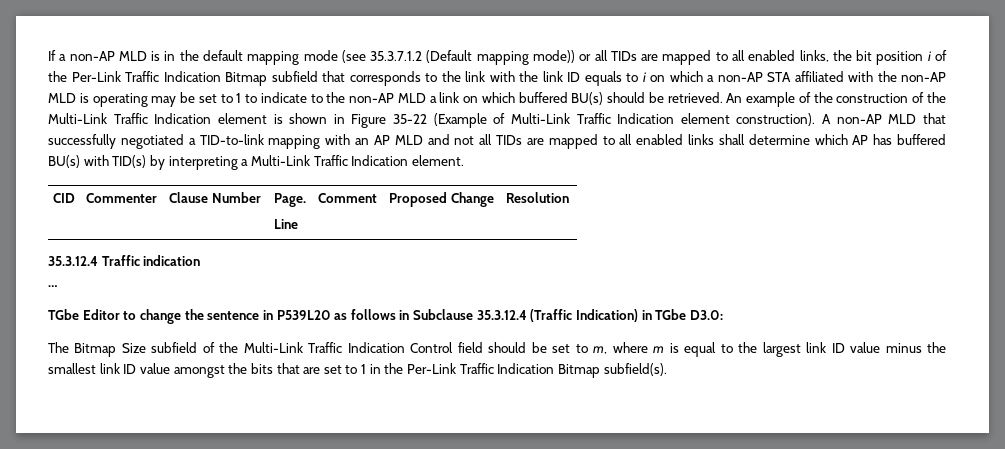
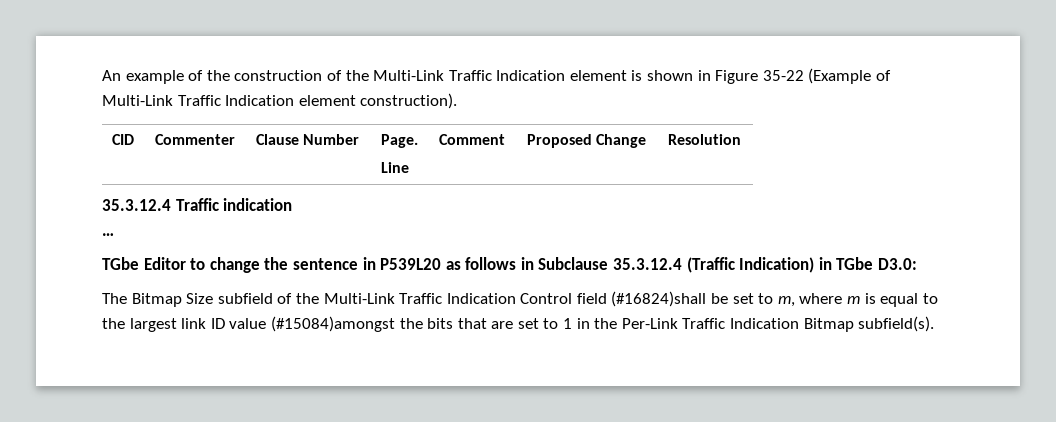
[48,50,948,65] [48,71,946,86] [48,92,723,107] If a non-AP MLD is in the default mapping mode (see 35.3.7.1.2 (Default mapping mode)) or all TIDs are mapped to all enabled links, the bit position i of the Per-Link Traffic Indication Bitmap subfield that corresponds to the link with the link ID equals to i on which a non-AP STA affiliated with the non-AP MLD is operating may be set to 1 to indicate to the non-AP MLD a link on which buffered BU(s) should be retrieved. -> (102, 75) none
[822,113,947,124] [48,134,947,149] [48,155,464,170] A non-AP MLD that successfully negotiated a TID-to-link mapping with an AP MLD and not all TIDs are mapped to all enabled links shall determine which AP has buffered BU(s) with TID(s) by interpreting a Multi-Link Traffic Indication element. -> (458, 101) none
[488,342,527,353] should -> [611,291,707,307] (#16824)shall
[885,342,947,353] [48,363,225,378] minus the smallest link ID value amongst -> [270,316,395,332] (#15084)amongst

